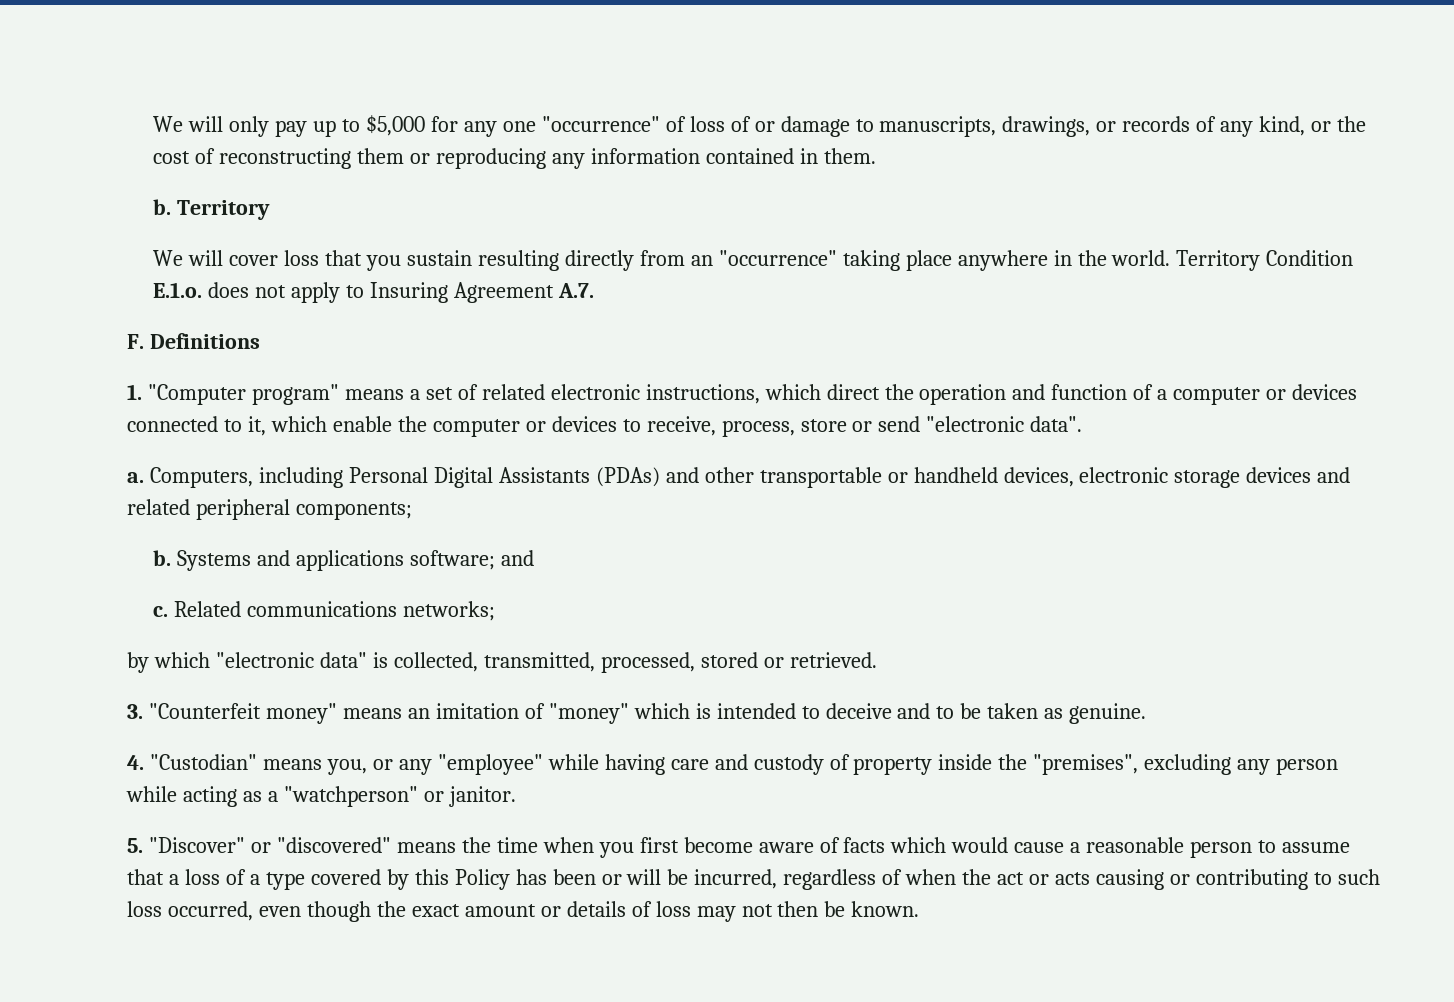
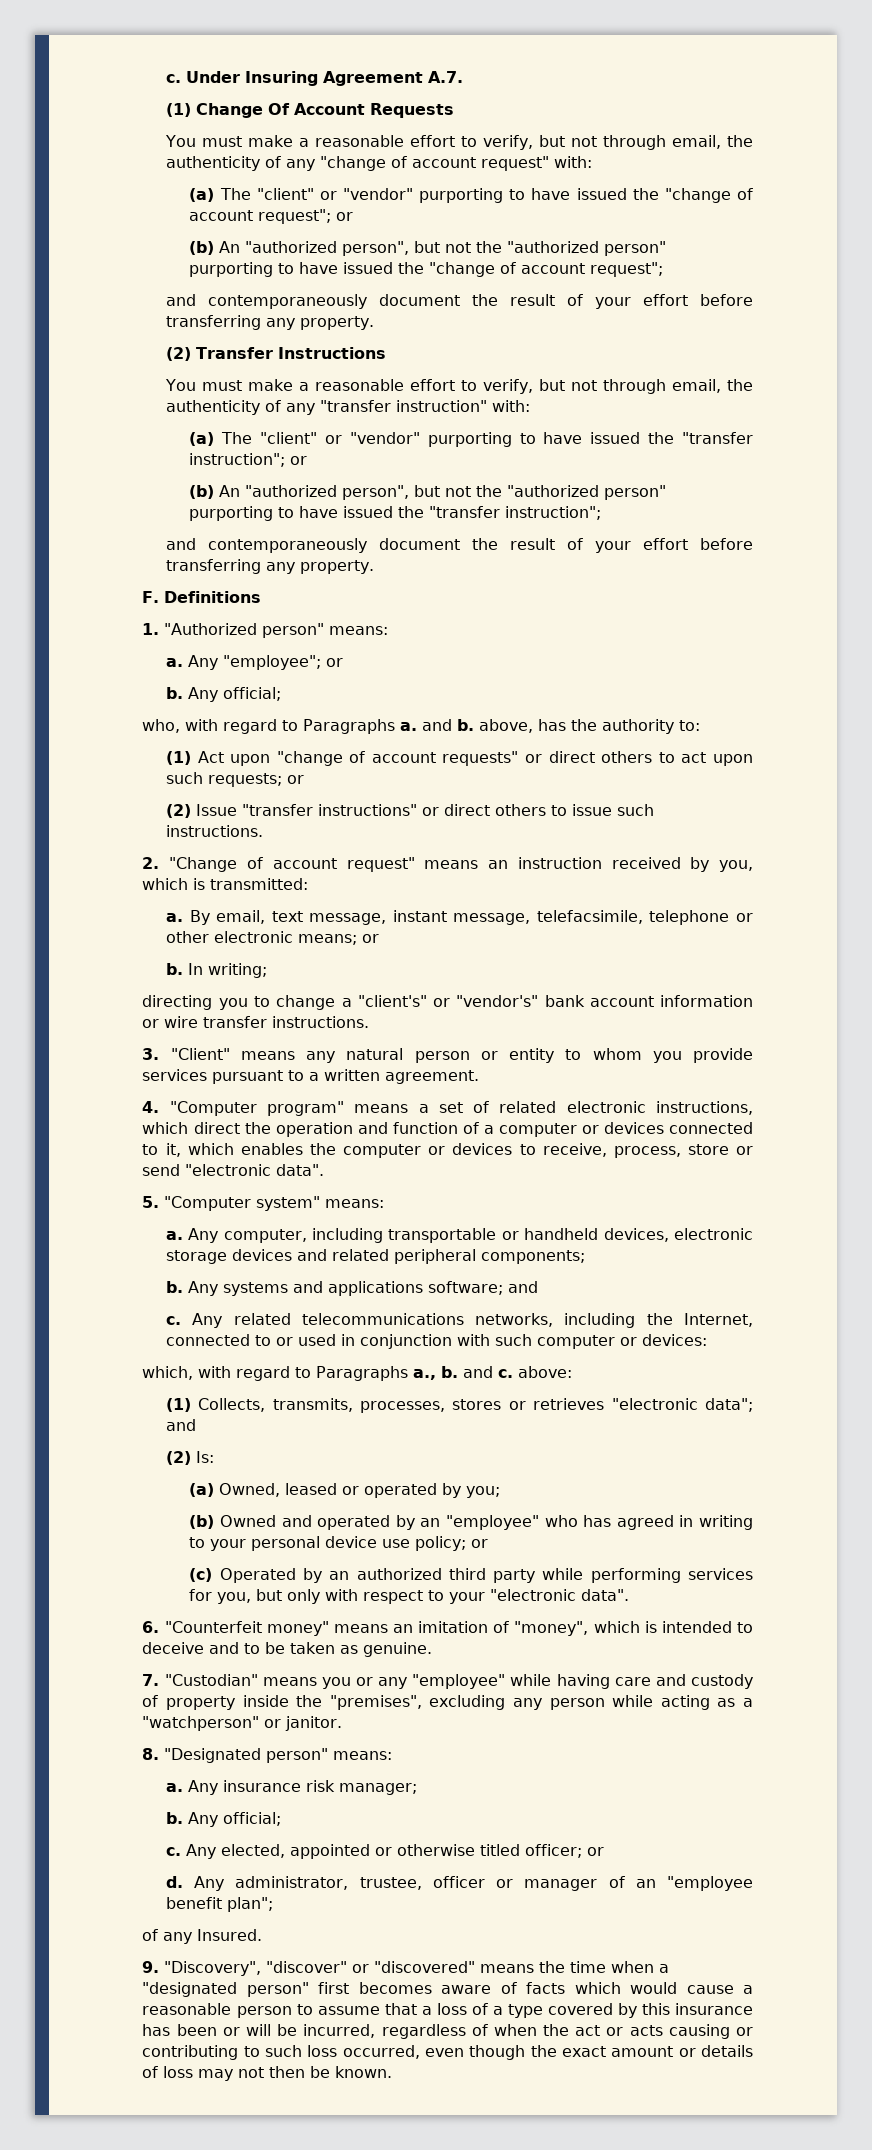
[153,115,1366,137] [153,148,876,169] [153,199,271,220] [153,250,1354,271] [153,282,595,303] [127,333,261,349] [127,384,143,400] We will only pay up to $5,000 for any one "occurrence" of loss of or damage to manuscripts, drawings, or records of any kind, or the cost of reconstructing them or reproducing any information contained in them. // b. Territory // We will cover loss that you sustain resulting directly from an "occurrence" taking place anywhere in the world. Territory Condition E.1.o. does not apply to Insuring Agreement A.7. // F. Definitions // 1. -> [165,71,463,86] [165,103,454,118] [164,135,753,150] [165,156,592,171] [189,188,754,203] [189,209,354,224] [189,241,667,256] [189,262,664,277] [165,294,753,309] [165,315,374,330] [165,347,386,361] [164,379,753,394] [165,400,530,415] [189,432,753,447] [189,453,308,467] [189,485,667,500] [189,506,602,521] [165,538,753,553] [165,559,374,574] [142,591,262,603] [142,623,389,638] [165,655,343,670] [165,687,281,702] [142,719,701,734] [165,751,753,766] [165,772,304,787] [165,804,654,818] [165,825,263,837] [142,857,754,872] [142,878,309,890] [165,910,753,925] [165,931,379,945] [165,963,267,978] [142,995,754,1010] [142,1016,370,1028] [142,1048,753,1063] [142,1069,480,1084] [142,1101,160,1113] c. Under Insuring Agreement A.7. // (1) Change Of Account Requests // You must make a reasonable effort to verify, but not through email, the authenticity of any "change of account request" with: // (a) The "client" or "vendor" purporting to have issued the "change of account request"; or // (b) An "authorized person", but not the "authorized person" purporting to have issued the "change of account request"; // and contemporaneously document the result of your effort before transferring any property. // (2) Transfer Instructions // You must make a reasonable effort to verify, but not through email, the authenticity of any "transfer instruction" with: // (a) The "client" or "vendor" purporting to have issued the "transfer instruction"; or // (b) An "authorized person", but not the "authorized person" purporting to have issued the "transfer instruction"; // and contemporaneously document the result of your effort before transferring any property. // F. Definitions // 1. "Authorized person" means: // a. Any "employee"; or // b. Any official; // who, with regard to Paragraphs a. and b. above, has the authority to: // (1) Act upon "change of account requests" or direct others to act upon such requests; or // (2) Issue "transfer instructions" or direct others to issue such instructions. // 2. "Change of account request" means an instruction received by you, which is transmitted: // a. By email, text message, instant message, telefacsimile, telephone or other electronic means; or // b. In writing; // directing you to change a "client's" or "vendor's" bank account information or wire transfer instructions. // 3. "Client" means any natural person or entity to whom you provide services pursuant to a written agreement. // 4.
[332,416,392,432] enable -> [240,1143,303,1155] enables
[127,467,754,488] a. Computers, including Personal Digital Assistants (PDAs) and other -> [142,1196,385,1211] [165,1228,384,1243] 5. "Computer system" means: // a. Any computer, including
[177,550,252,571] Systems -> [187,1281,288,1296] Any systems
[174,601,496,621] [127,652,877,673] [127,704,144,719] Related communications networks; // by which "electronic data" is collected, transmitted, processed, stored or retrieved. // 3. -> [192,1313,753,1328] [165,1334,707,1349] [142,1366,573,1381] [165,1398,753,1413] [165,1419,196,1431] [165,1451,214,1465] [189,1483,501,1498] [189,1515,754,1530] [189,1536,489,1551] [189,1568,753,1583] [189,1589,630,1604] [142,1621,160,1633] Any related telecommunications networks, including the Internet, connected to or used in conjunction with such computer or devices: // which, with regard to Paragraphs a., b. and c. above: // (1) Collects, transmits, processes, stores or retrieves "electronic data"; and // (2) Is: // (a) Owned, leased or operated by you; // (b) Owned and operated by an "employee" who has agreed in writing to your personal device use policy; or // (c) Operated by an authorized third party while performing services for you, but only with respect to your "electronic data". // 6.
[548,703,629,724] "money" -> [514,1621,589,1636] "money",
[127,755,145,770] 4. -> [142,1674,160,1686] 7.
[327,759,368,775] you, -> [321,1677,351,1689] you
[127,837,246,853] 5. "Discover" -> [142,1748,393,1763] [165,1780,417,1795] [165,1812,281,1827] [165,1844,604,1859] [165,1876,753,1891] [165,1897,273,1912] [142,1929,263,1944] [142,1961,348,1976] 8. "Designated person" means: // a. Any insurance risk manager; // b. Any official; // c. Any elected, appointed or otherwise titled officer; or // d. Any administrator, trustee, officer or manager of an "employee benefit plan"; // of any Insured. // 9. "Discovery", "discover"
[598,837,753,858] you first become -> [659,1964,670,1973] [142,1982,432,1997] a "designated person" first becomes
[454,869,510,890] Policy -> [675,2003,753,2015] insurance

